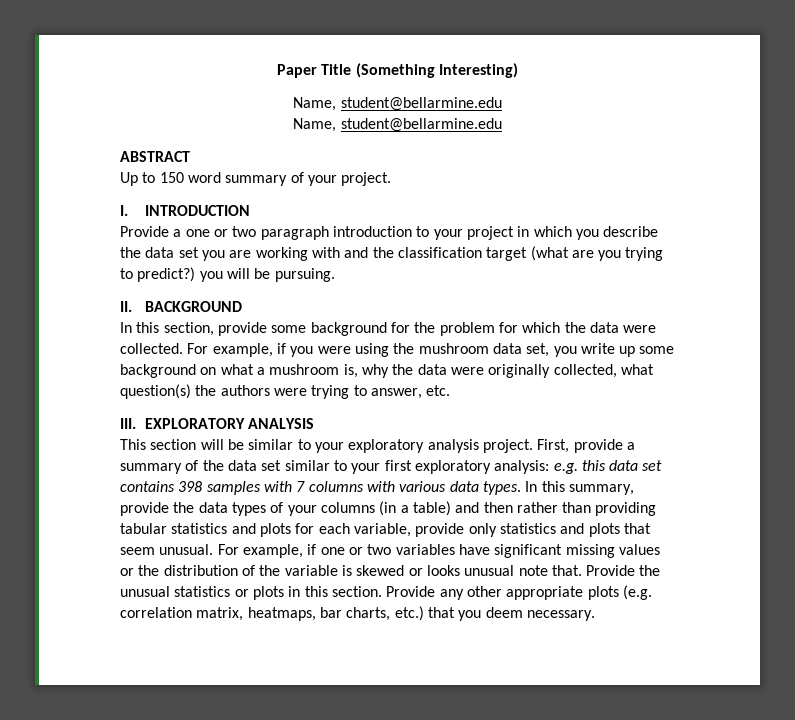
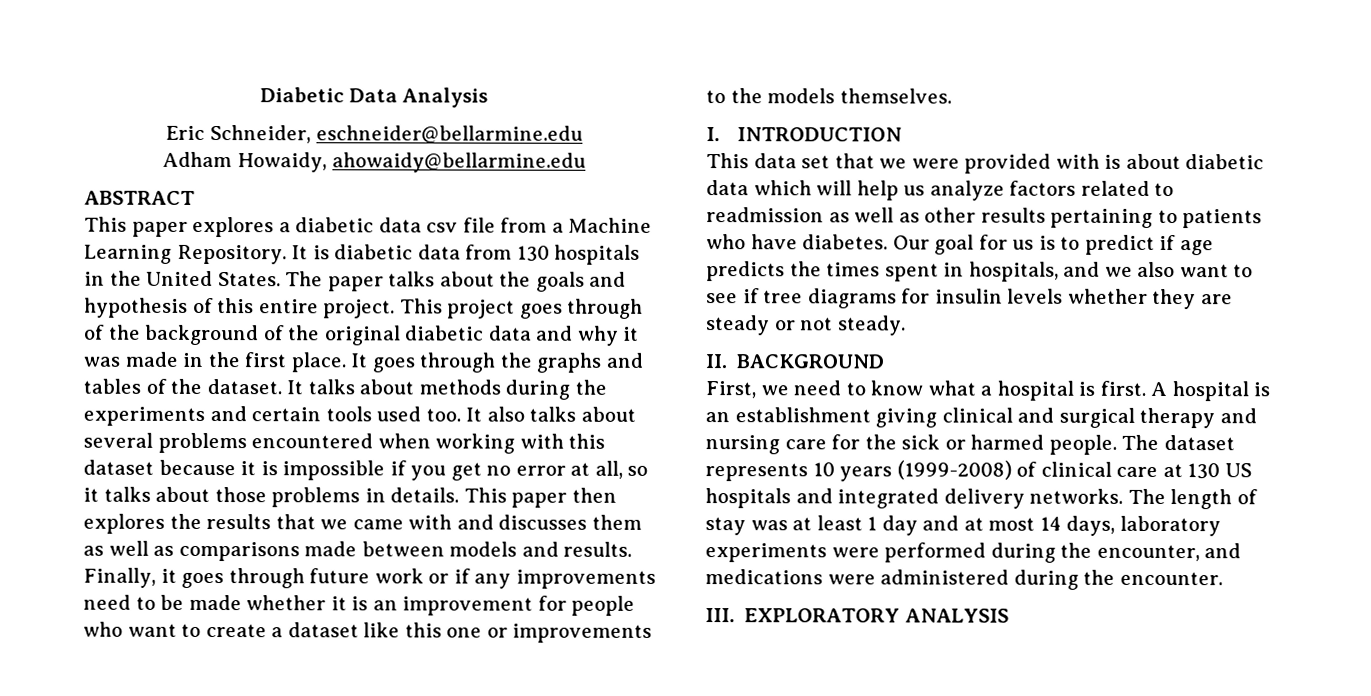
[277,63,518,78] [293,97,502,111] [293,118,502,132] [120,151,190,162] [120,172,392,186] [120,205,250,216] [120,226,659,240] [120,246,664,261] [120,267,335,282] [120,301,242,312] [120,322,657,336] [120,343,675,357] [120,364,654,378] [120,384,451,399] [120,418,314,429] [120,439,635,453] [120,460,663,474] [120,481,634,495] [120,501,657,516] [120,523,651,537] [120,544,660,558] [120,565,661,576] [120,585,652,600] [120,606,595,621] Paper Title (Something Interesting) // Name, student@bellarmine.edu // Name, student@bellarmine.edu // ABSTRACT // Up to 150 word summary of your project. // I. INTRODUCTION // Provide a one or two paragraph introduction to your project in which you describe the data set you are working with and the classification target (what are you trying to predict?) you will be pursuing. // II. BACKGROUND // In this section, provide some background for the problem for which the data were collected. For example, if you were using the mushroom data set, you write up some background on what a mushroom is, why the data were originally collected, what question(s) the authors were trying to answer, etc. // III. EXPLORATORY ANALYSIS // This section will be similar to your exploratory analysis project. First, provide a summary of the data set similar to your first exploratory analysis: e.g. this data set contains 398 samples with 7 columns with various data types. In this summary, provide the data types of your columns (in a table) and then rather than providing tabular statistics and plots for each variable, provide only statistics and plots that seem unusual. For example, if one or two variables have significant missing values or the distribution of the variable is skewed or looks unusual note that. Provide the unusual statistics or plots in this section. Provide any other appropriate plots (e.g. correlation matrix, heatmaps, bar charts, etc.) that you deem necessary. -> [259,87,489,108] [165,125,583,144] [162,151,586,173] [84,190,195,205] [84,216,653,238] [84,244,641,265] [84,270,627,292] [84,297,644,319] [84,324,640,346] [83,351,643,373] [83,378,607,400] [83,406,636,426] [83,432,606,454] [83,459,649,481] [83,486,617,508] [83,513,642,534] [83,540,633,562] [83,567,656,589] [83,594,636,616] [83,621,653,643] [706,88,952,104] [706,127,902,142] [706,153,1265,174] [706,180,1175,201] [706,207,1263,229] [706,234,1214,256] [706,261,1254,282] [706,288,1233,310] [706,315,906,336] [705,354,885,369] [705,380,1271,402] [705,407,1257,429] [705,434,1235,455] [705,460,1252,482] [705,488,1258,510] [705,515,1221,537] [705,542,1242,563] [705,569,1223,590] [705,608,1009,623] Diabetic Data Analysis // Eric Schneider, eschneider@bellarmine.edu // Adham Howaidy, ahowaidy@bellarmine.edu // ABSTRACT // This paper explores a diabetic data csv file from a Machine Learning Repository. It is diabetic data from 130 hospitals in the United States. The paper talks about the goals and hypothesis of this entire project. This project goes through of the background of the original diabetic data and why it was made in the first place. It goes through the graphs and tables of the dataset. It talks about methods during the experiments and certain tools used too. It also talks about several problems encountered when working with this dataset because it is impossible if you get no error at all, so it talks about those problems in details. This paper then explores the results that we came with and discusses them as well as comparisons made between models and results. Finally, it goes through future work or if any improvements need to be made whether it is an improvement for people who want to create a dataset like this one or improvements to the models themselves. // I. INTRODUCTION // This data set that we were provided with is about diabetic data which will help us analyze factors related to readmission as well as other results pertaining to patients who have diabetes. Our goal for us is to predict if age predicts the times spent in hospitals, and we also want to see if tree diagrams for insulin levels whether they are steady or not steady. // II. BACKGROUND // First, we need to know what a hospital is first. A hospital is an establishment giving clinical and surgical therapy and nursing care for the sick or harmed people. The dataset represents 10 years (1999-2008) of clinical care at 130 US hospitals and integrated delivery networks. The length of stay was at least 1 day and at most 14 days, laboratory experiments were performed during the encounter, and medications were administered during the encounter. // III. EXPLORATORY ANALYSIS

